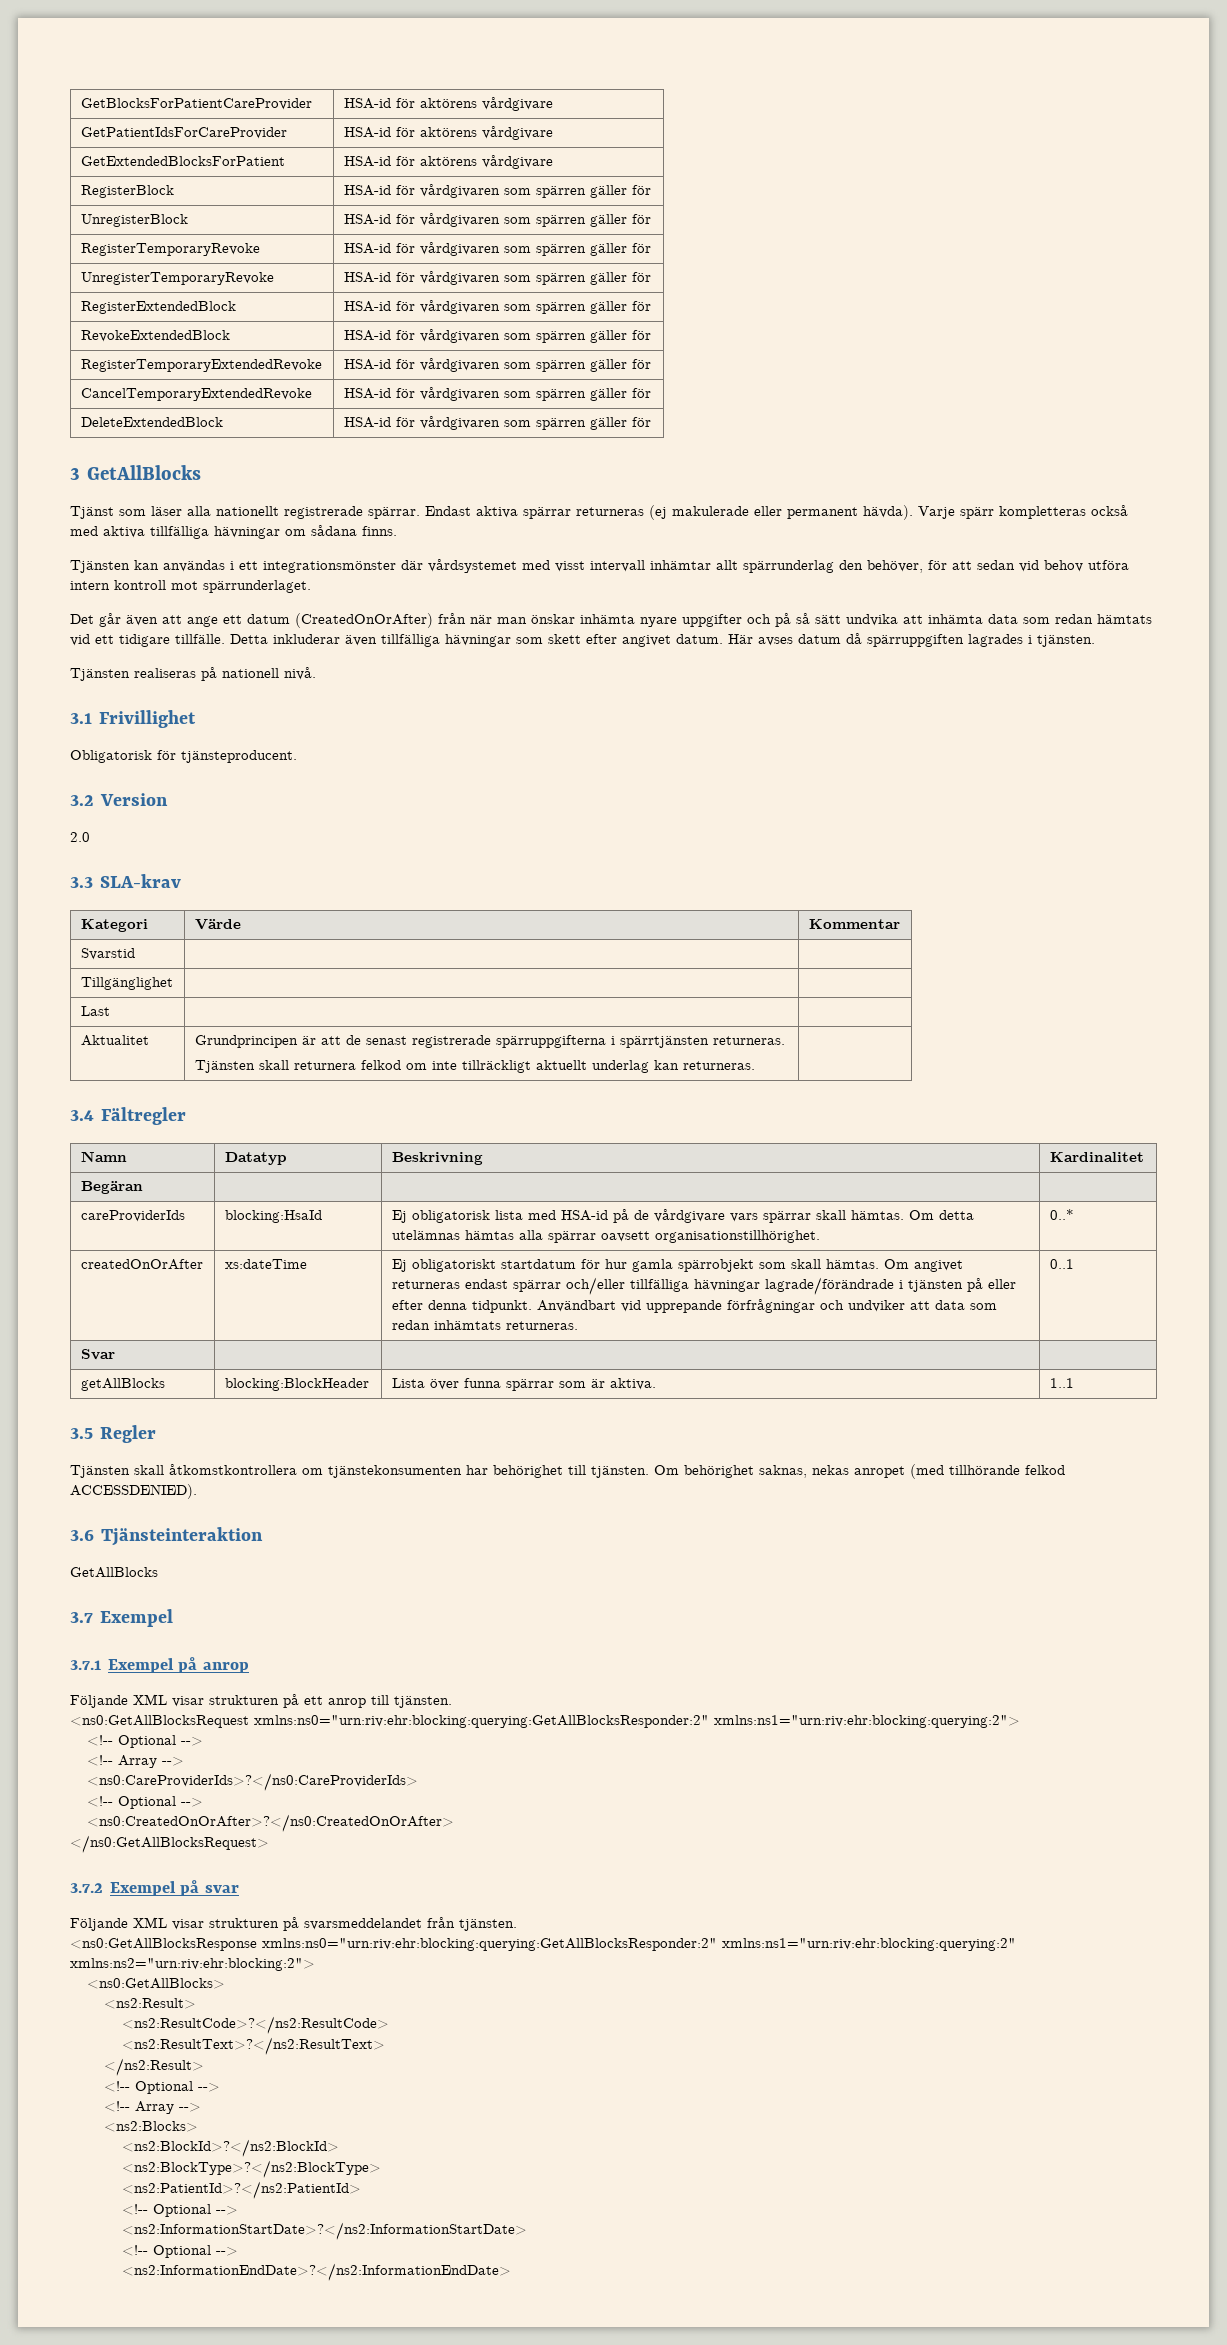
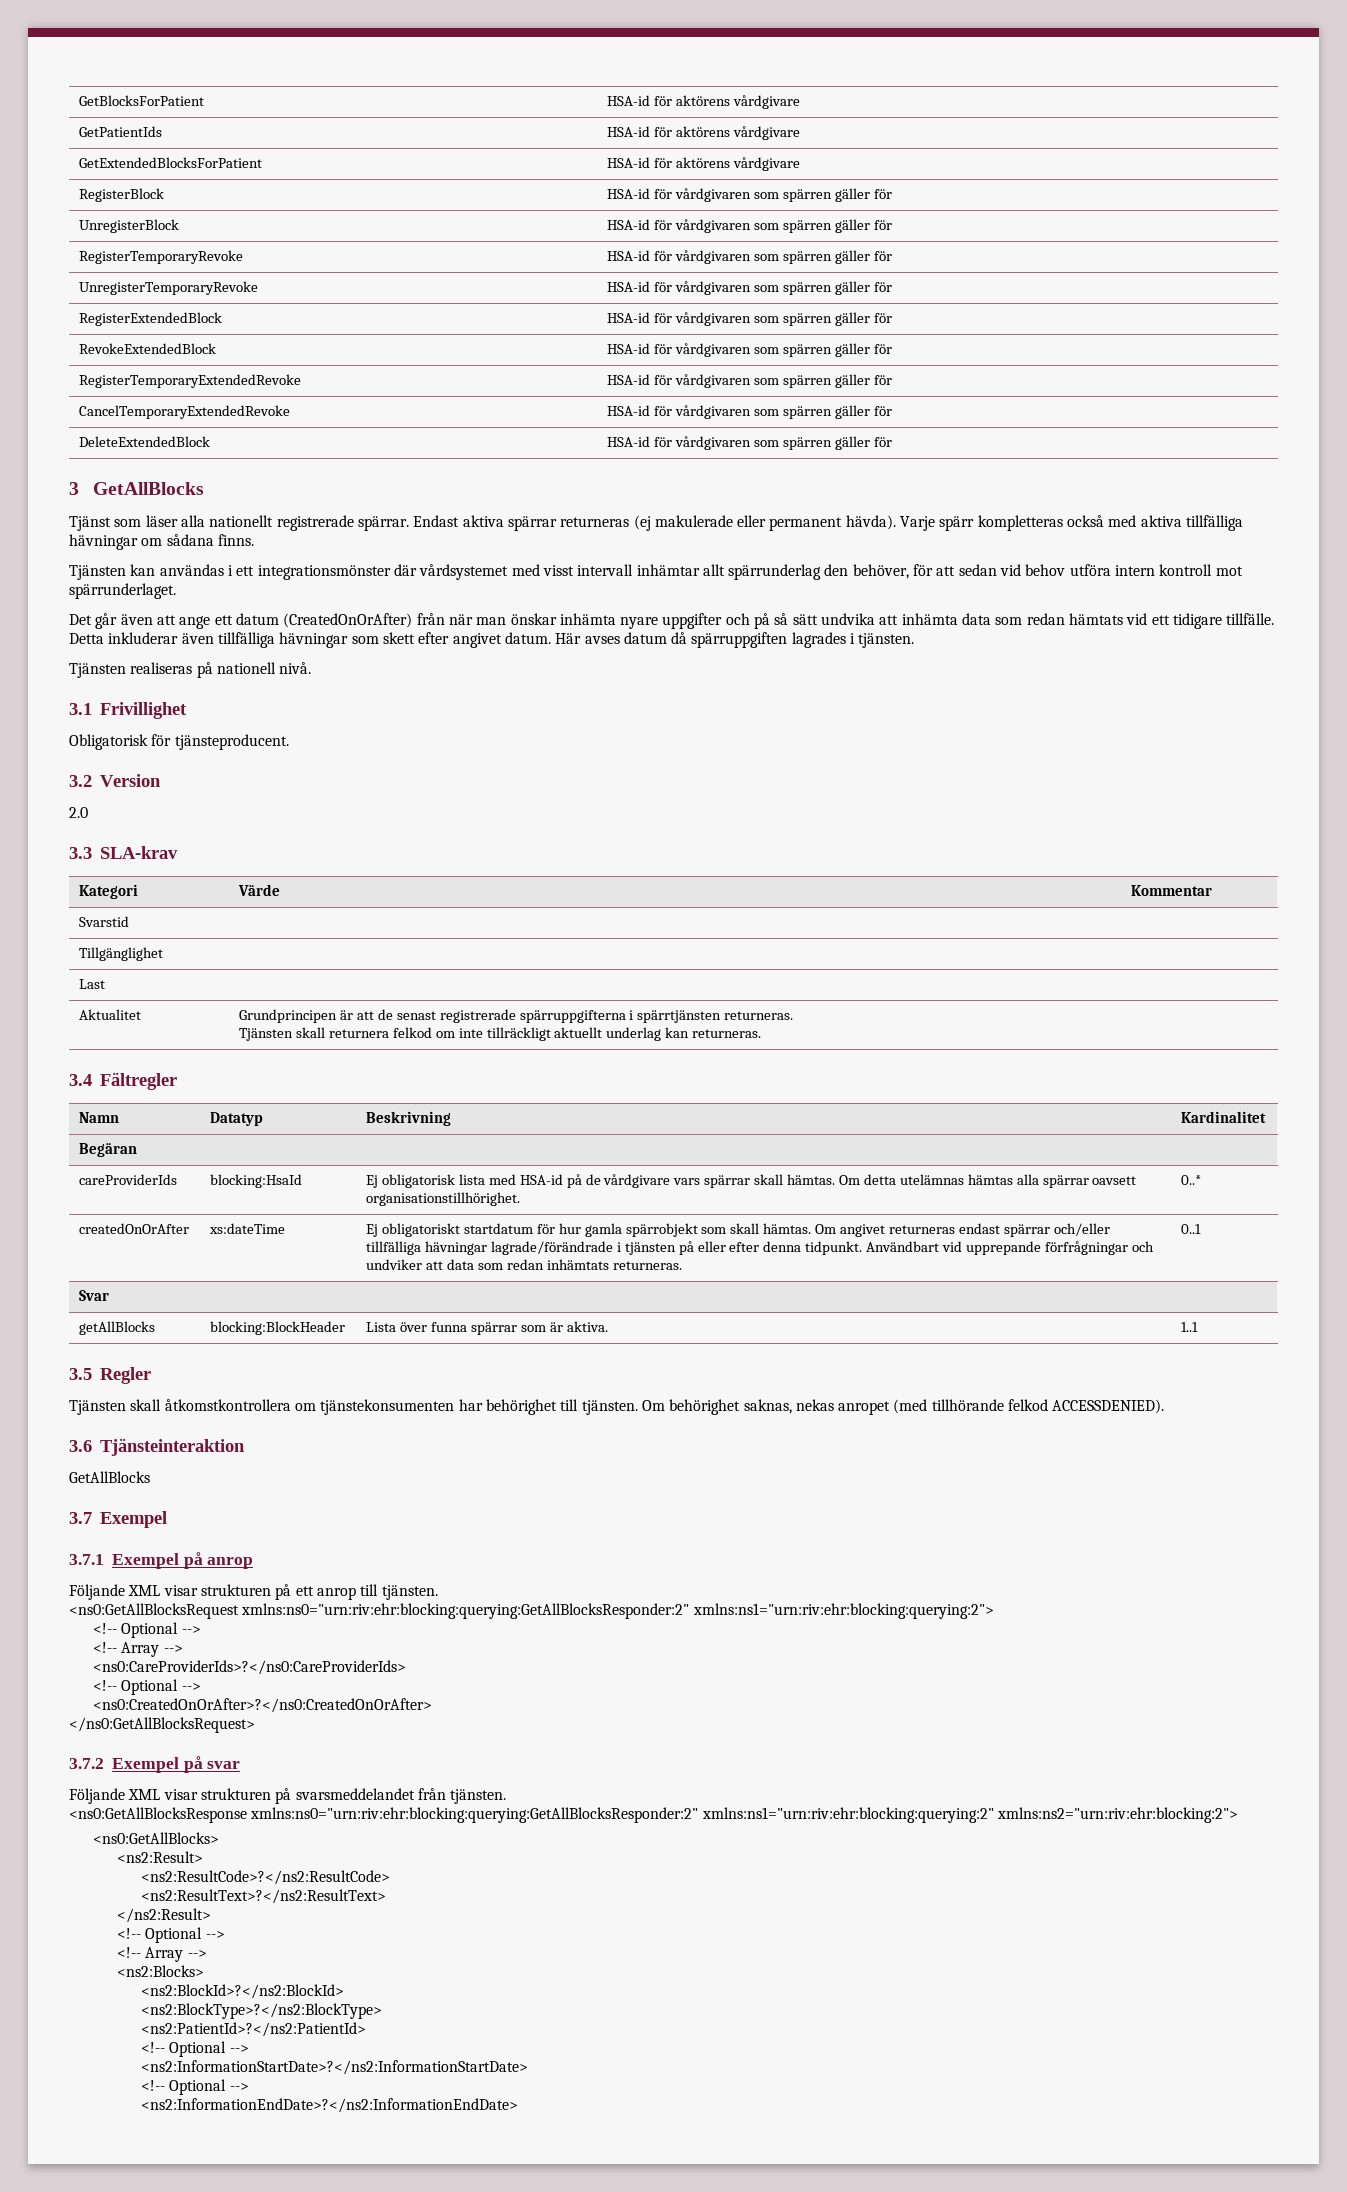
[80,98,312,110] [343,97,553,111] [80,127,287,139] GetBlocksForPatientCareProvider | HSA-id för aktörens vårdgivare // GetPatientIdsForCareProvider -> [79,95,205,106] [607,95,800,109] [79,126,163,137] GetBlocksForPatient | HSA-id för aktörens vårdgivare // GetPatientIds

